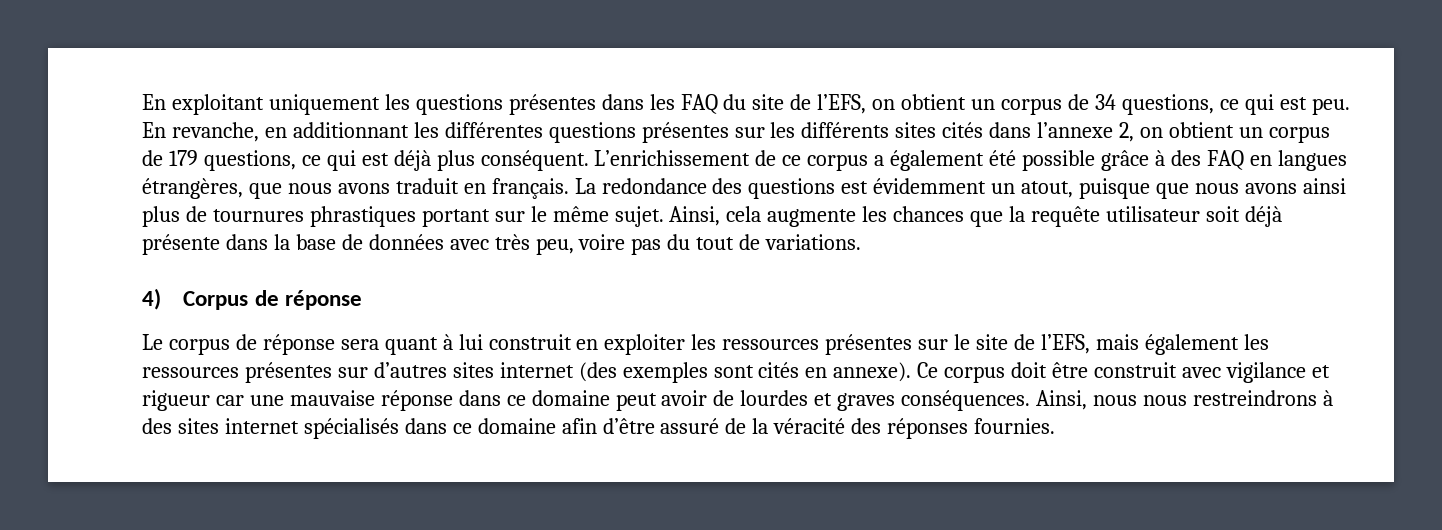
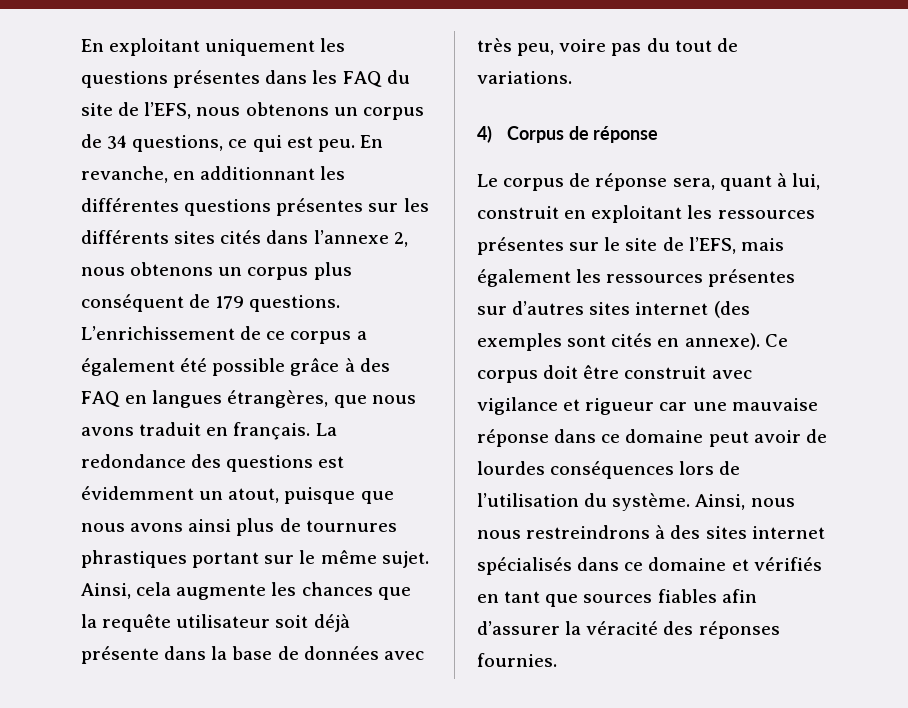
[872,94,967,110] on obtient -> [196,102,329,116] nous obtenons
[1140,122,1330,143] [142,150,589,171] on obtient un corpus de 179 questions, ce qui est déjà plus conséquent. -> [81,262,352,280] [81,294,341,312] nous obtenons un corpus plus conséquent de 179 questions.
[340,339,379,350] sera -> [672,178,715,190] sera,
[458,334,483,350] lui -> [791,173,820,190] lui,
[604,334,686,355] exploiter -> [591,205,683,223] exploitant
[814,390,1031,411] et graves conséquences. -> [550,461,741,479] [477,493,691,511] conséquences lors de l’utilisation du système.
[561,418,747,434] afin d’être assuré de -> [731,557,822,571] [477,589,757,607] [477,621,560,635] et vérifiés en tant que sources fiables afin d’assurer

